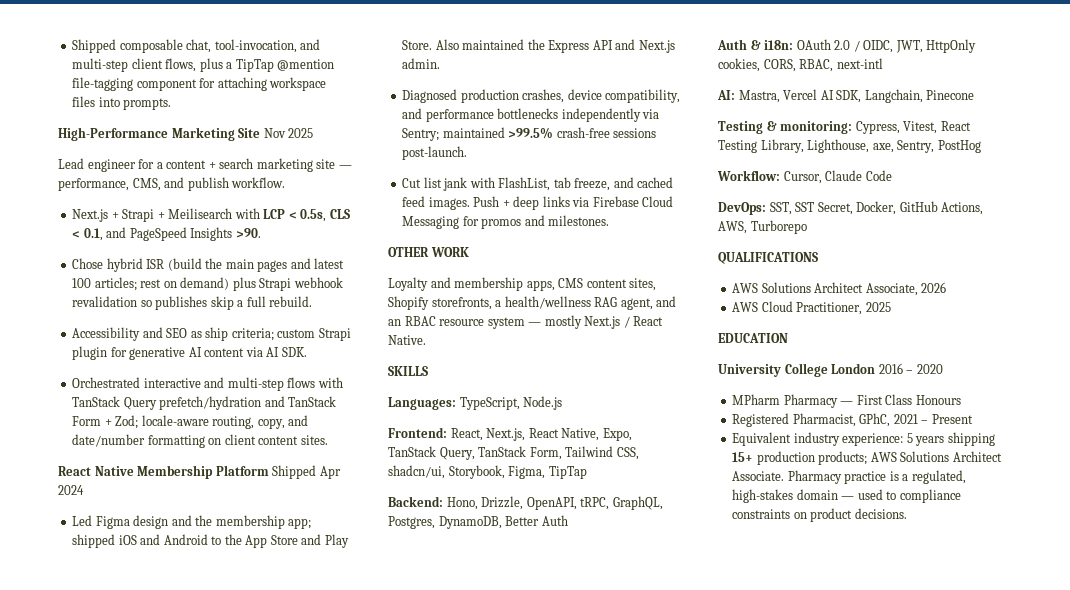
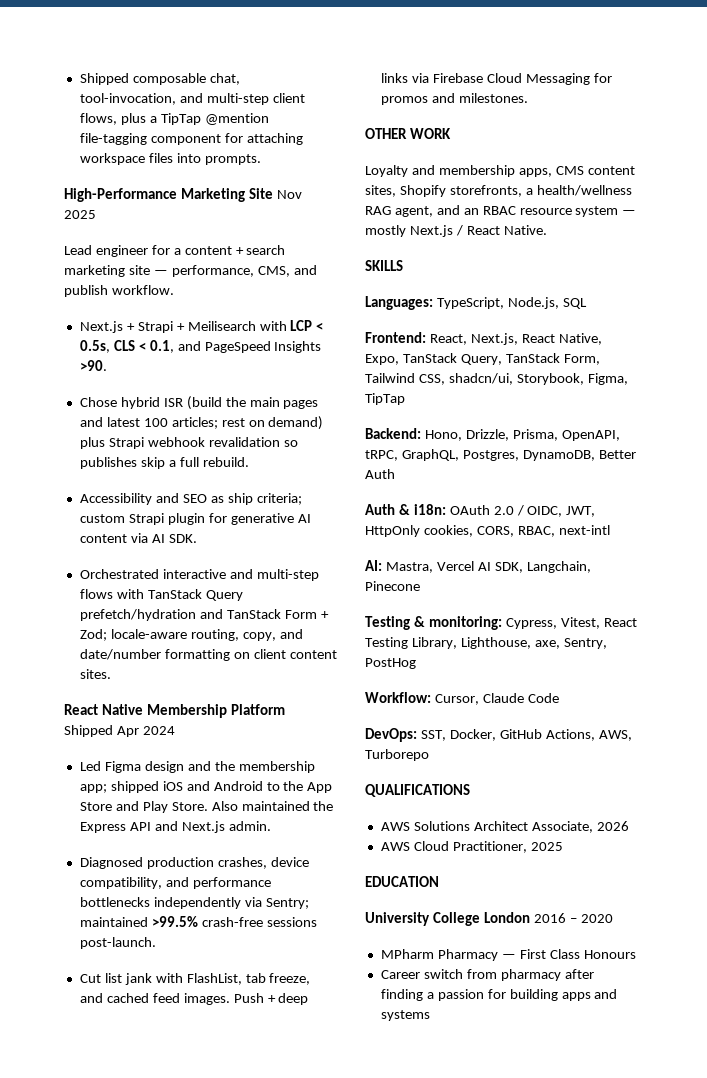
[523,396,563,410] Node.js -> [507,297,587,309] Node.js, SQL
(524, 503) none -> [512,429,558,441] Prisma,
[795,202,853,215] SST Secret, -> (446, 735) none
[732,413,973,427] [732,432,995,446] [732,451,1002,465] [732,470,966,484] [732,489,961,503] [732,508,907,522] Registered Pharmacist, GPhC, 2021 – Present // Equivalent industry experience: 5 years shipping 15+ production products; AWS Solutions Architect Associate. Pharmacy practice is a regulated, high-stakes domain — used to compliance constraints on product decisions. -> [380,969,594,981] [380,989,618,1001] [380,1010,430,1021] Career switch from pharmacy after finding a passion for building apps and systems

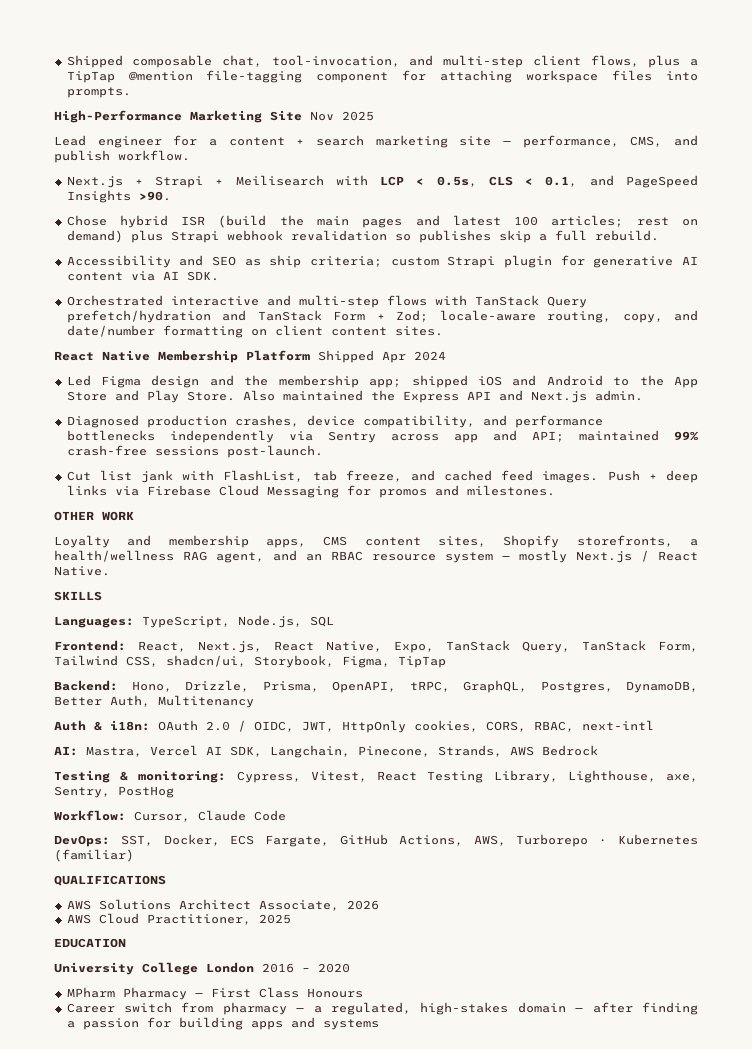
[265,898,309,909] [79,916,198,927] Sentry; maintained >99.5% -> [327,430,698,443] Sentry across app and API; maintained 99%
[365,469,395,479] Auth -> [110,695,254,708] Auth, Multitenancy
[365,581,420,591] Pinecone -> [358,745,598,757] Pinecone, Strands, AWS Bedrock
(496, 735) none -> [230,835,330,847] ECS Fargate,
(429, 755) none -> [599,834,698,845] [54,849,134,862] · Kubernetes (familiar)
(561, 975) none -> [296,1002,584,1015] — a regulated, high-stakes domain —

